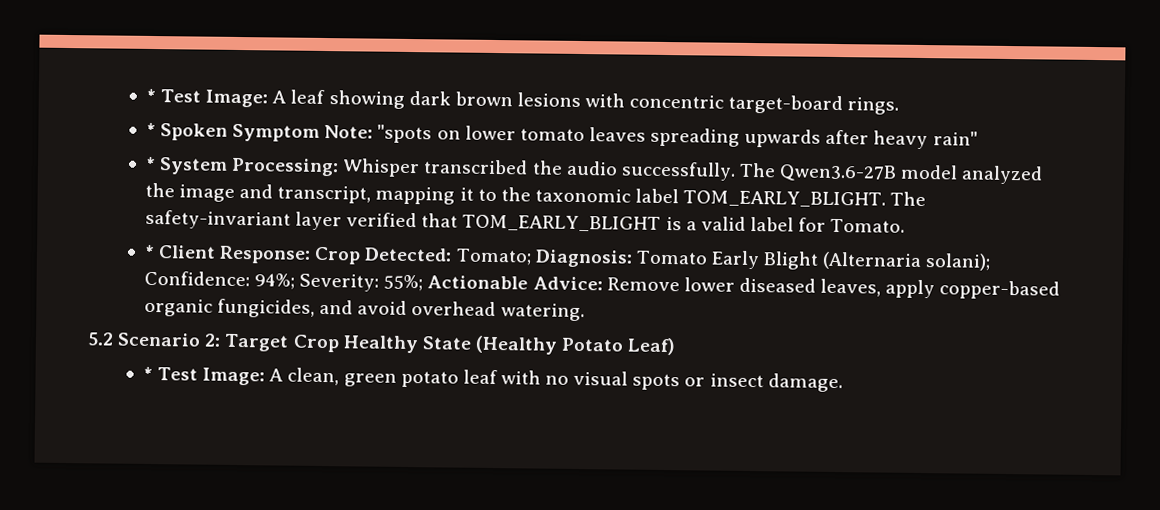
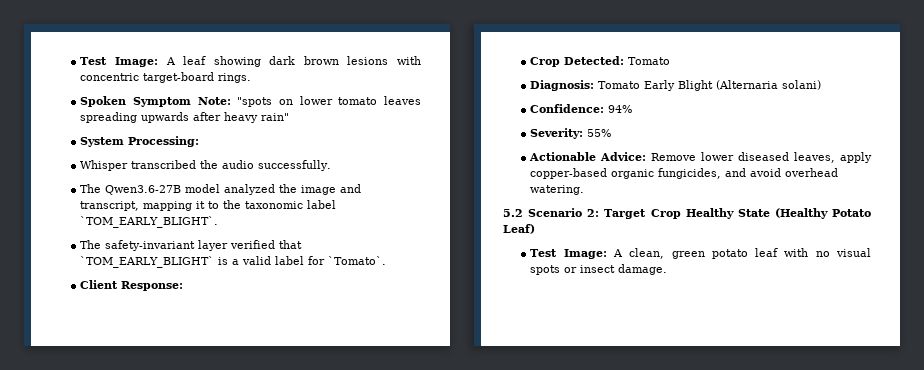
[145,88,156,103] * -> (80, 61) none
[145,122,156,137] * -> (252, 78) none
[144,156,156,171] * -> (290, 117) none
(340, 167) none -> (200, 141) //
(736, 171) none -> (332, 165) //
[683,190,887,208] TOM_EARLY_BLIGHT. -> [80,216,219,228] `TOM_EARLY_BLIGHT`. //
[462,214,662,232] TOM_EARLY_BLIGHT -> [80,256,215,268] `TOM_EARLY_BLIGHT`
[830,218,906,233] [143,244,155,259] Tomato. // * -> [328,256,387,265] `Tomato`. //
(312, 254) none -> (184, 286) //
[455,248,532,266] Tomato; -> [628,57,671,65] Tomato //
[925,253,992,271] [143,270,424,292] solani); Confidence: 94%; Severity: 55%; -> [782,80,822,90] [530,104,633,113] [530,128,612,139] solani) // Confidence: 94% // Severity: 55% //
[142,366,153,381] * -> (535, 229) none

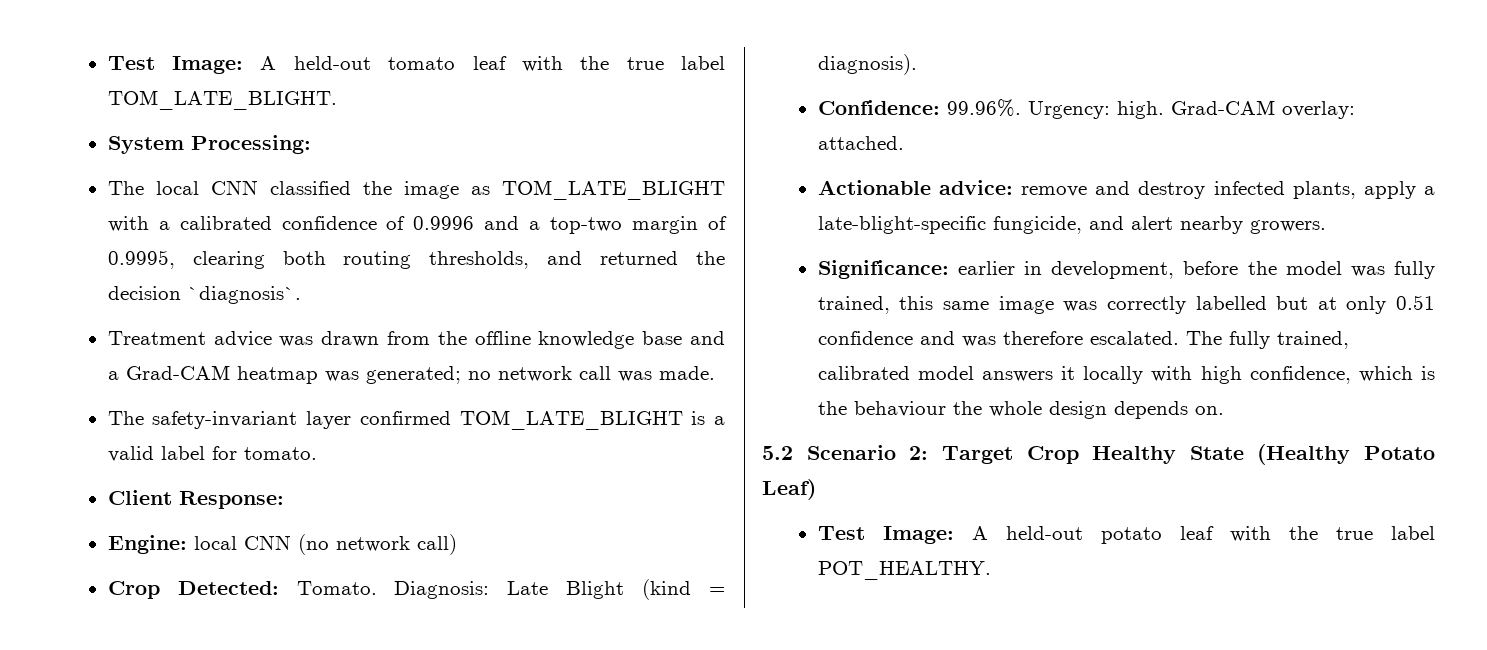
[80,56,422,67] [80,72,252,83] [80,96,421,107] [80,112,290,123] [80,136,200,147] [80,160,332,171] [80,184,362,195] [80,200,337,211] [80,216,219,228] Test Image: A leaf showing dark brown lesions with concentric target-board rings. // Spoken Symptom Note: "spots on lower tomato leaves spreading upwards after heavy rain" // System Processing: // Whisper transcribed the audio successfully. // The Qwen3.6-27B model analyzed the image and transcript, mapping it to the taxonomic label `TOM_EARLY_BLIGHT`. -> [107,56,726,74] [107,90,337,110] [107,135,311,154] [107,180,725,200] [107,216,728,234] [107,250,726,269] [107,286,301,304] [107,331,726,349] [107,365,715,384] Test Image: A held-out tomato leaf with the true label TOM_LATE_BLIGHT. // System Processing: // The local CNN classified the image as TOM_LATE_BLIGHT with a calibrated confidence of 0.9996 and a top-two margin of 0.9995, clearing both routing thresholds, and returned the decision `diagnosis`. // Treatment advice was drawn from the offline knowledge base and a Grad-CAM heatmap was generated; no network call was made.
[230,240,303,249] [80,256,215,268] verified that `TOM_EARLY_BLIGHT` -> [359,410,683,430] confirmed TOM_LATE_BLIGHT
[328,256,387,265] `Tomato`. -> [243,447,317,460] tomato.
[530,56,671,67] [530,80,822,91] [530,104,633,113] [530,128,612,139] [529,152,872,163] [530,168,839,179] [530,185,585,195] Crop Detected: Tomato // Diagnosis: Tomato Early Blight (Alternaria solani) // Confidence: 94% // Severity: 55% // Actionable Advice: Remove lower diseased leaves, apply copper-based organic fungicides, and avoid overhead watering. -> [107,534,457,555] [107,579,726,600] [817,54,917,75] [817,99,1355,119] [817,136,904,150] [817,180,1435,199] [817,216,1326,234] [817,260,1435,279] [817,295,1435,314] [817,331,1349,349] [817,366,1435,384] [817,401,1224,419] Engine: local CNN (no network call) // Crop Detected: Tomato. Diagnosis: Late Blight (kind = diagnosis). // Confidence: 99.96%. Urgency: high. Grad-CAM overlay: attached. // Actionable advice: remove and destroy infected plants, apply a late-blight-specific fungicide, and alert nearby growers. // Significance: earlier in development, before the model was fully trained, this same image was correctly labelled but at only 0.51 confidence and was therefore escalated. The fully trained, calibrated model answers it locally with high confidence, which is the behaviour the whole design depends on.
[629,248,705,259] clean, green -> [1005,526,1083,540] held-out
[815,248,871,257] [530,264,668,275] no visual spots or insect damage. -> [1288,526,1435,540] [817,561,991,580] the true label POT_HEALTHY.

